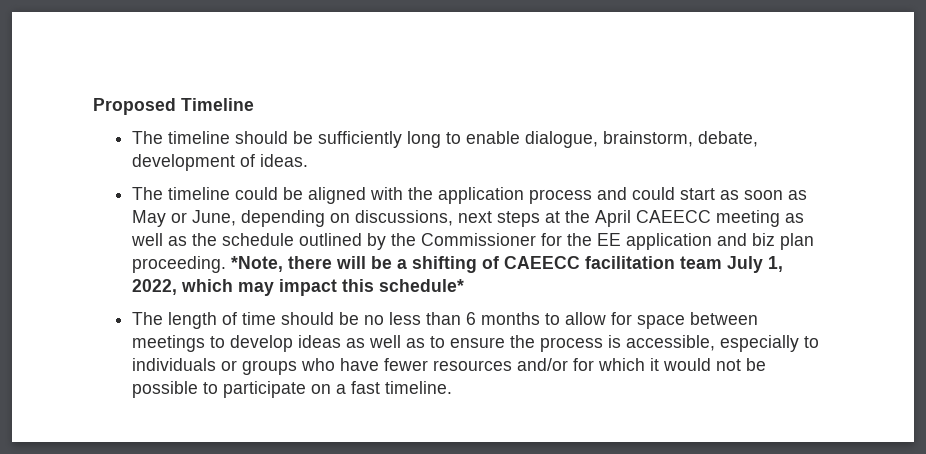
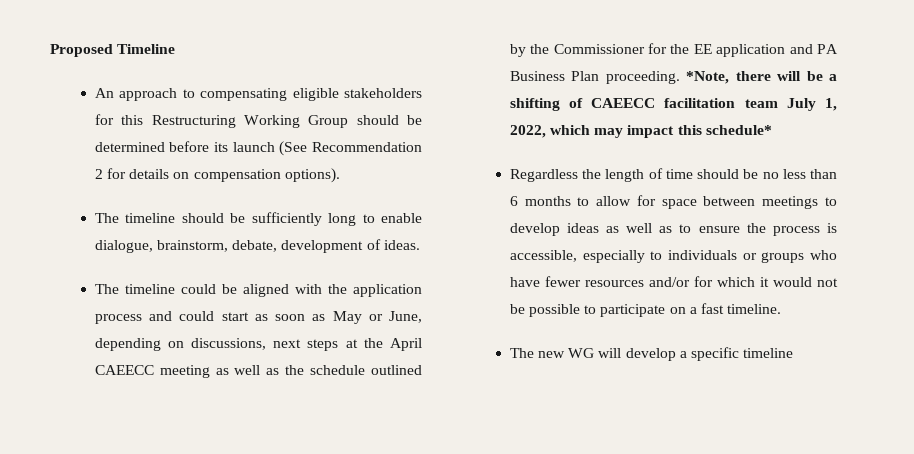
(254, 104) none -> [94,88,422,101] [94,114,422,128] [94,141,422,156] [94,168,340,183] // An approach to compensating eligible stakeholders for this Restructuring Working Group should be determined before its launch (See Recommendation 2 for details on compensation options).
[751,233,814,250] biz plan -> [817,44,838,54] [509,71,600,81] PA Business Plan
[131,312,163,325] The -> [509,169,602,182] Regardless the
(452, 387) none -> [509,347,794,361] // The new WG will develop a specific timeline

